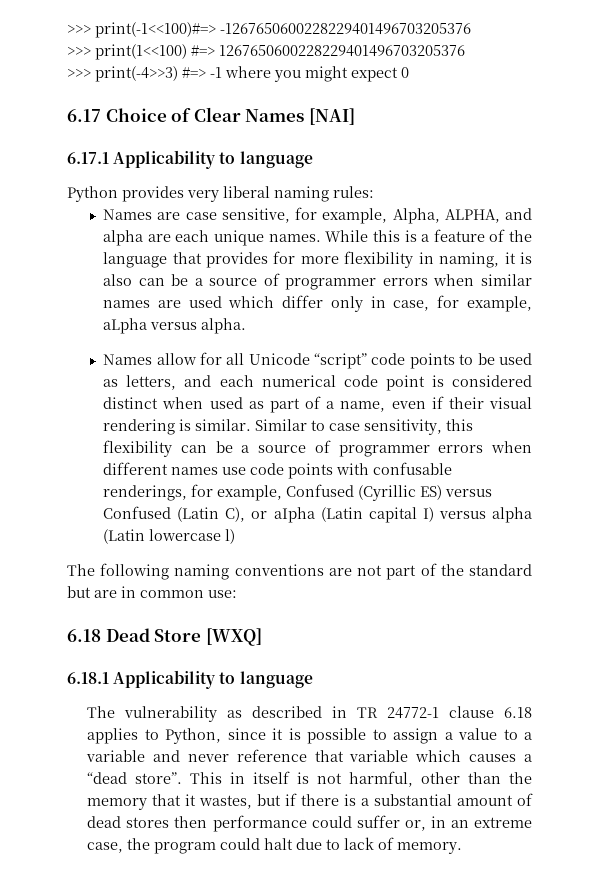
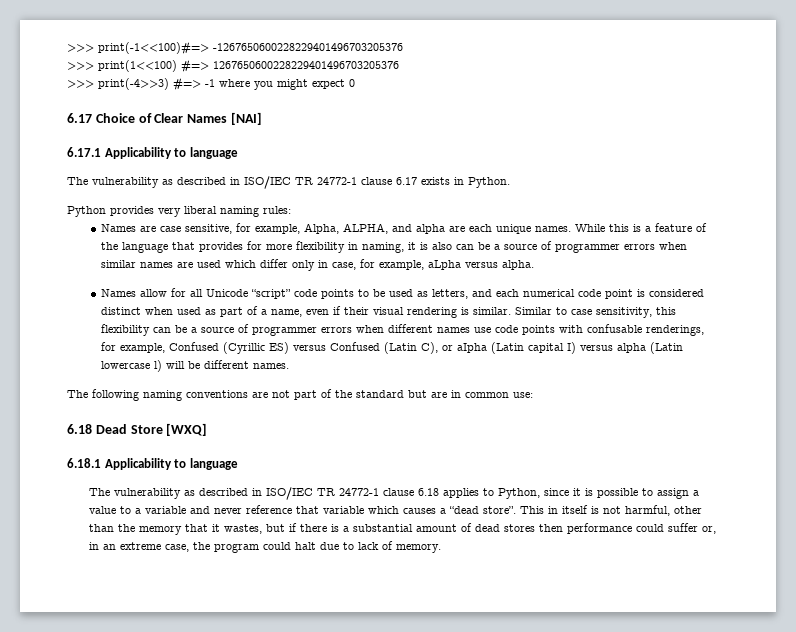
(313, 159) none -> [67,176,510,189] // The vulnerability as described in ISO/IEC TR 24772-1 clause 6.17 exists in Python.
(236, 536) none -> [166,360,290,369] will be different names.
(348, 712) none -> [265,487,313,500] ISO/IEC

